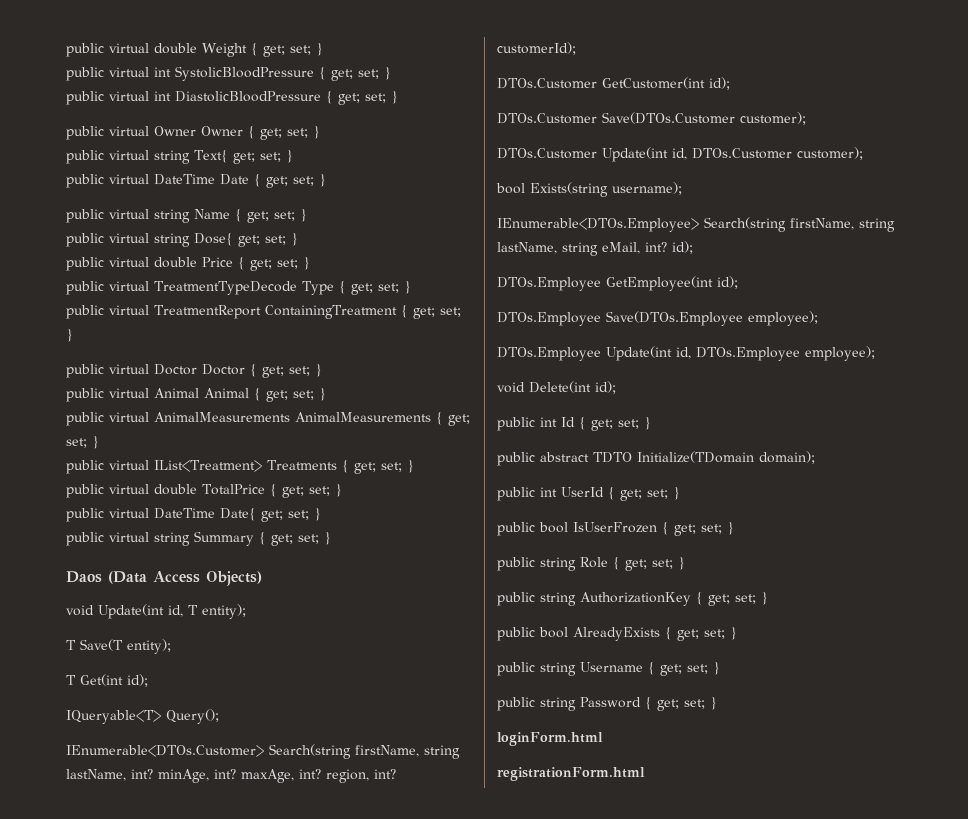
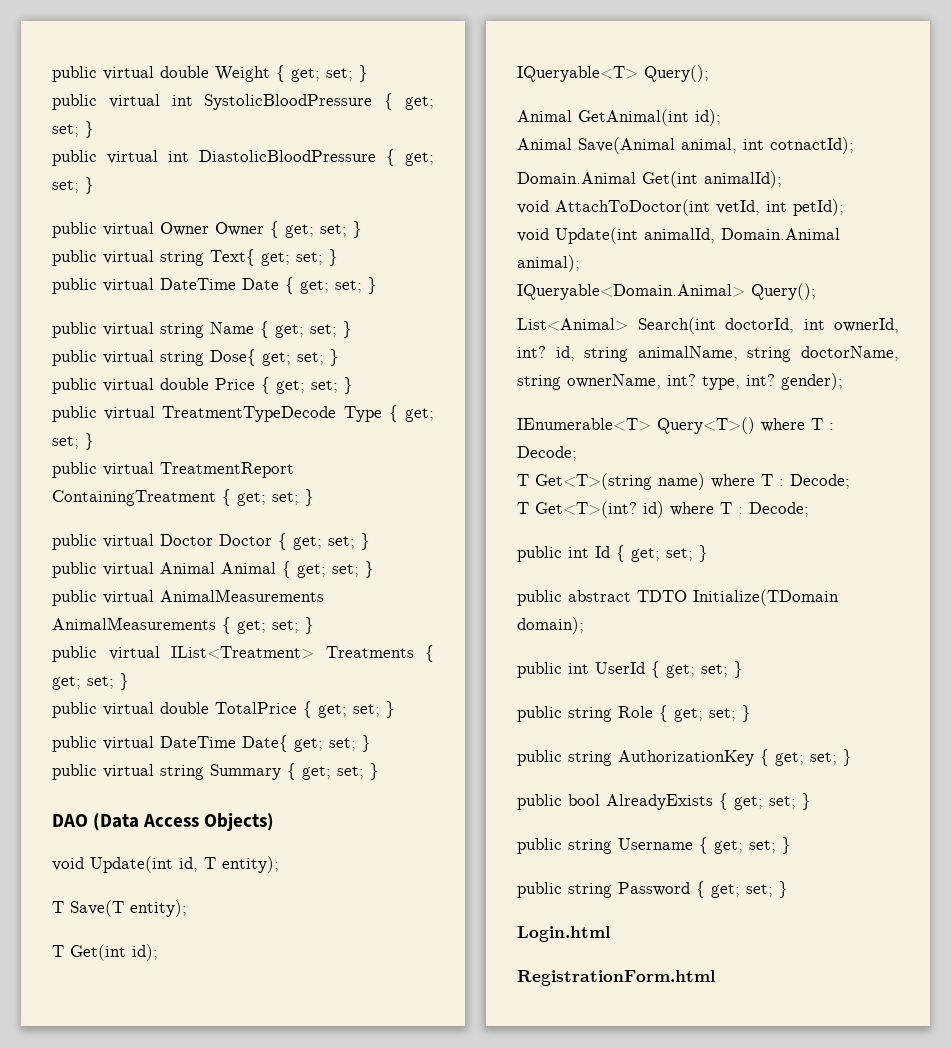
[66,571,102,583] Daos -> [52,814,88,827] DAO
[66,744,460,759] [66,769,396,783] [497,42,576,55] [497,77,730,90] [497,112,806,125] [497,147,863,162] [496,182,682,197] [497,217,895,232] [497,241,693,256] [497,276,738,291] [497,311,818,326] [497,346,875,361] [497,381,616,394] IEnumerable<DTOs.Customer> Search(string firstName, string lastName, int? minAge, int? maxAge, int? region, int? customerId); // DTOs.Customer GetCustomer(int id); // DTOs.Customer Save(DTOs.Customer customer); // DTOs.Customer Update(int id, DTOs.Customer customer); // bool Exists(string username); // IEnumerable<DTOs.Employee> Search(string firstName, string lastName, string eMail, int? id); // DTOs.Employee GetEmployee(int id); // DTOs.Employee Save(DTOs.Employee employee); // DTOs.Employee Update(int id, DTOs.Employee employee); // void Delete(int id); -> [517,109,721,126] [517,137,854,154] [517,171,782,188] [517,199,844,216] [517,227,840,244] [517,255,580,272] [517,283,816,300] [517,317,899,334] [517,346,899,362] [517,373,843,390] [517,417,834,434] [517,446,577,461] [517,473,850,490] [517,501,809,518] Animal GetAnimal(int id); // Animal Save(Animal animal, int cotnactId); // Domain.Animal Get(int animalId); // void AttachToDoctor(int vetId, int petId); // void Update(int animalId, Domain.Animal animal); // IQueryable<Domain.Animal> Query(); // List<Animal> Search(int doctorId, int ownerId, int? id, string animalName, string doctorName, string ownerName, int? type, int? gender); // IEnumerable<T> Query<T>() where T : Decode; // T Get<T>(string name) where T : Decode; // T Get<T>(int? id) where T : Decode;
[497,522,734,536] // public bool IsUserFrozen { get; set; } -> (743, 669) none
[497,732,603,746] [497,767,645,781] loginForm.html // registrationForm.html -> [517,926,610,942] [517,970,715,986] Login.html // RegistrationForm.html

